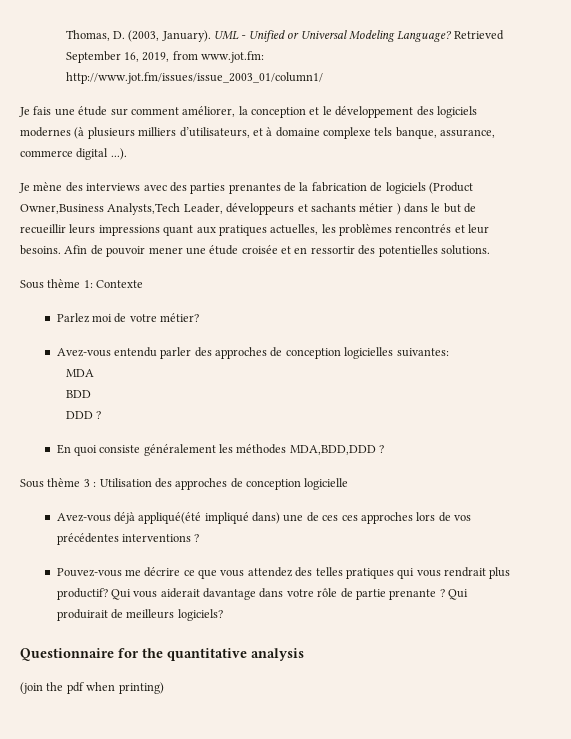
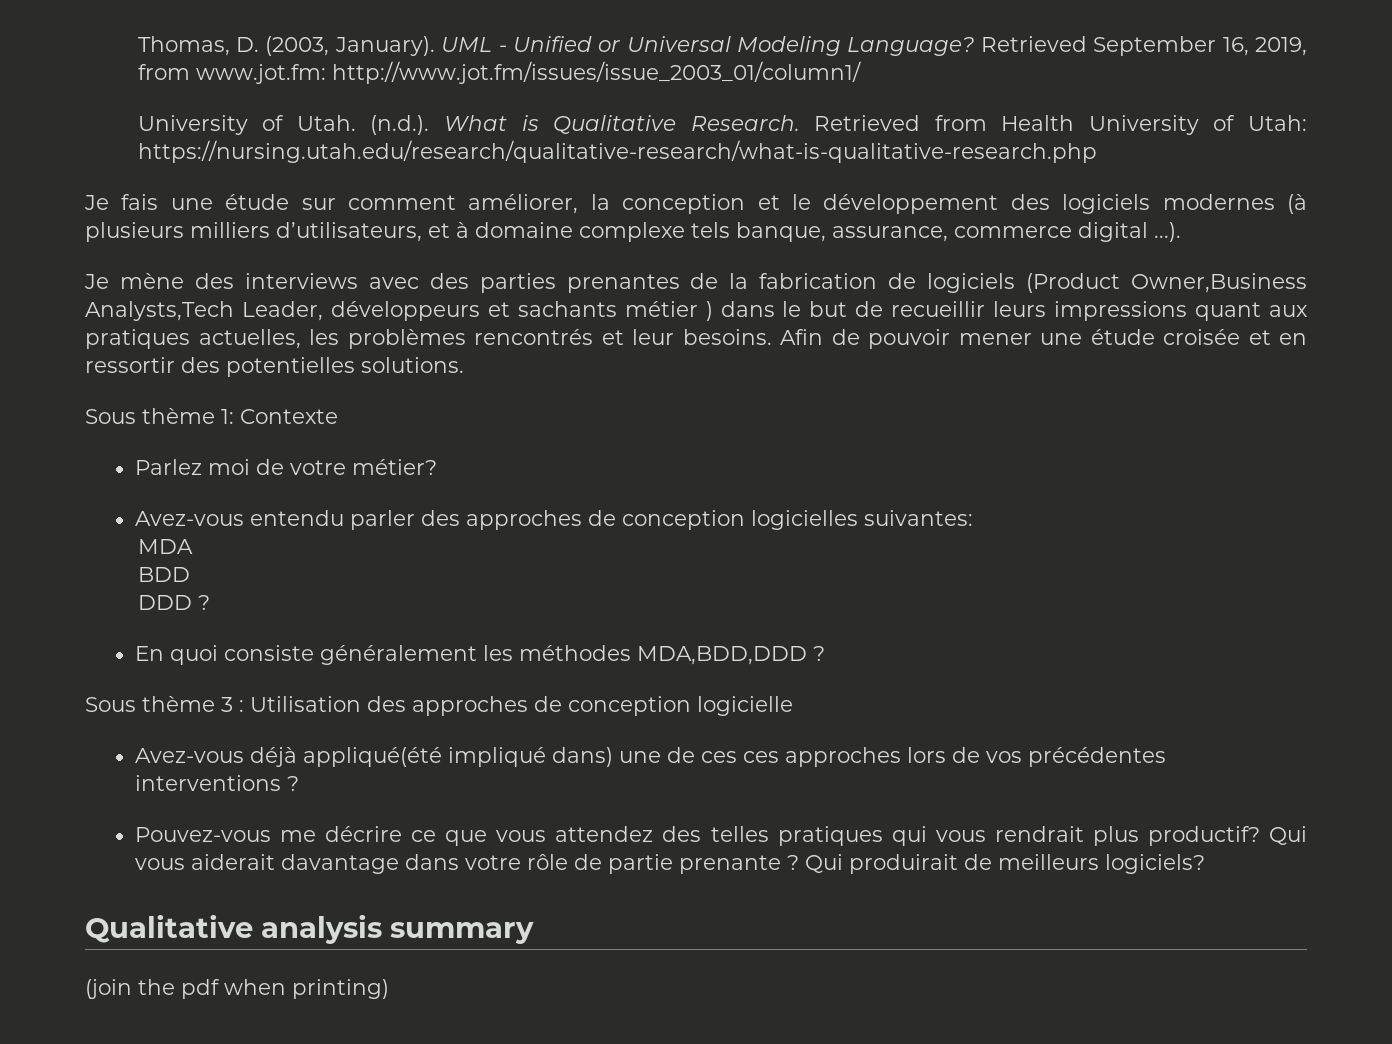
(323, 78) none -> [137,115,1307,135] [137,140,1097,163] // University of Utah. (n.d.). What is Qualitative Research. Retrieved from Health University of Utah: https://nursing.utah.edu/research/qualitative-research/what-is-qualitative-research.php
[20,648,247,661] Questionnaire for the quantitative -> [85,914,253,943] Qualitative
(304, 654) none -> [390,922,534,944] summary

